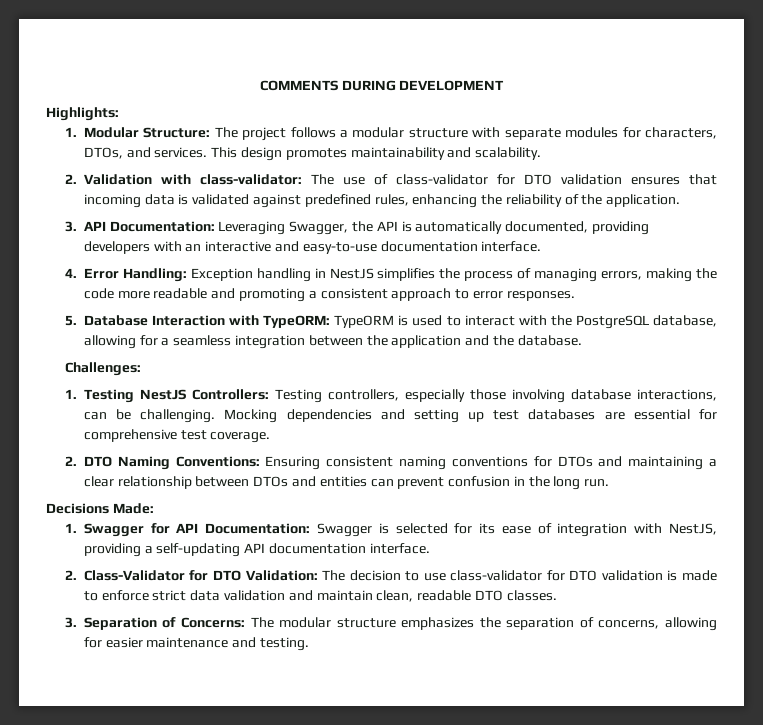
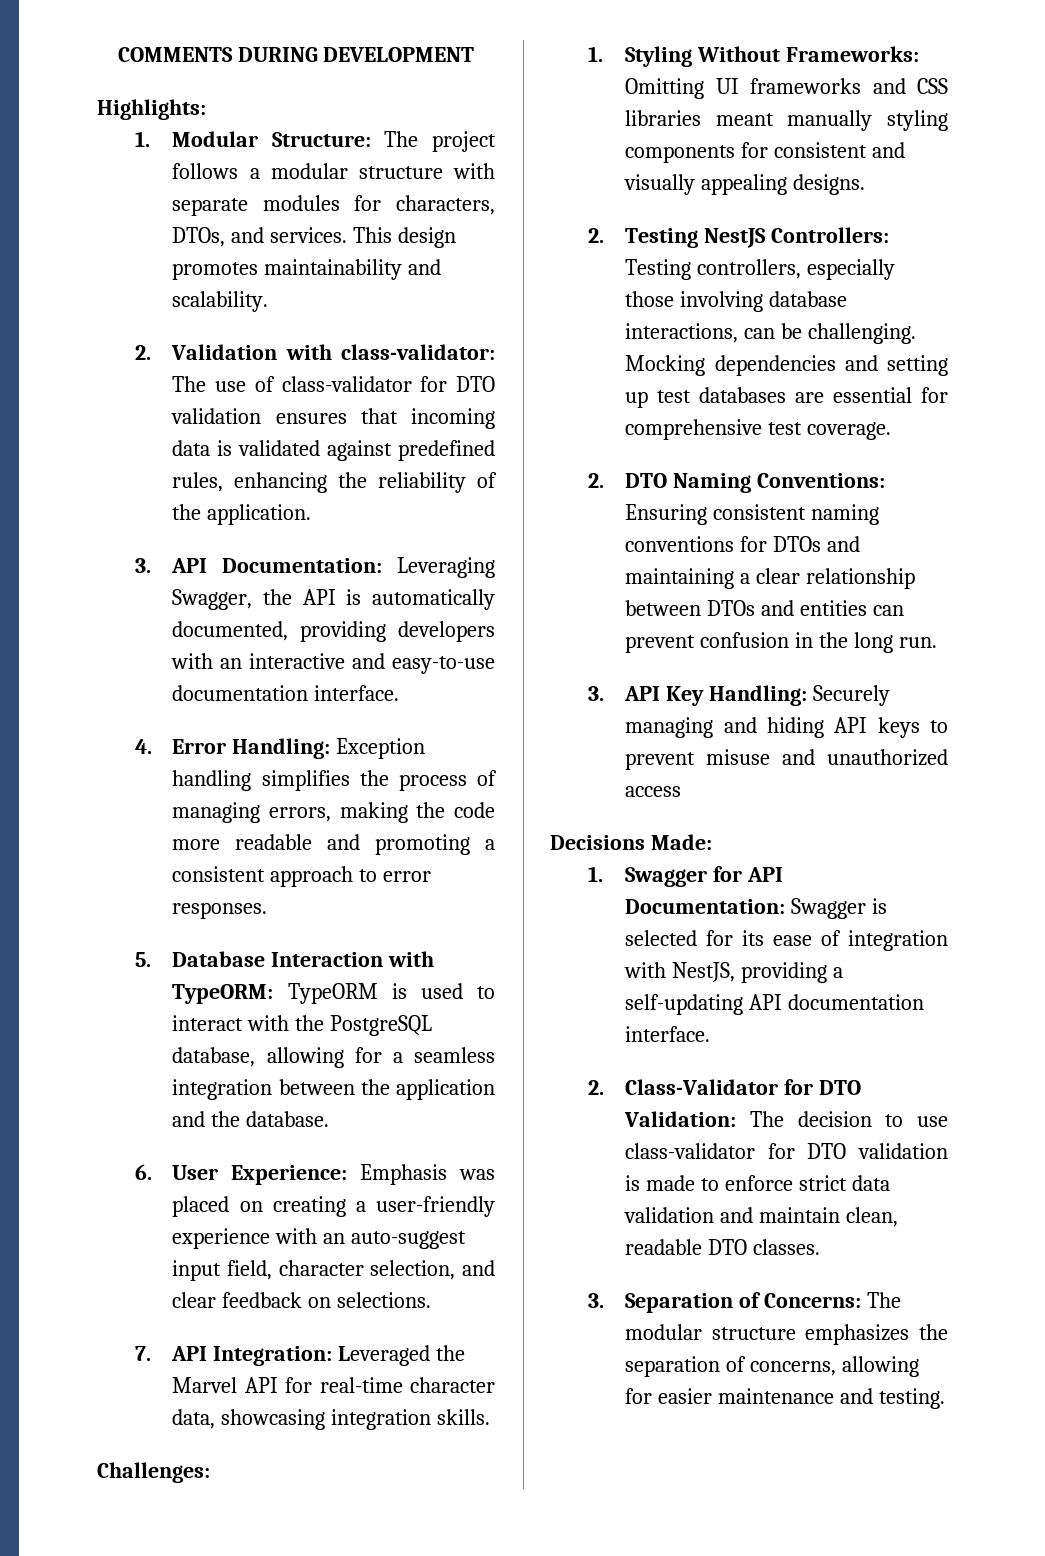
[314,268,374,279] in NestJS -> (252, 780) none
[64,362,141,376] [64,389,77,399] Challenges: // 1. -> [134,1164,495,1185] [172,1196,496,1217] [172,1228,467,1249] [172,1260,496,1281] [172,1292,432,1308] [134,1345,466,1366] [172,1377,496,1393] [172,1409,491,1430] [97,1462,210,1483] [587,46,920,67] [625,78,949,99] [625,110,948,131] [625,142,906,163] [624,174,866,195] [587,228,604,243] 6. User Experience: Emphasis was placed on creating a user-friendly experience with an auto-suggest input field, character selection, and clear feedback on selections. // 7. API Integration: Leveraged the Marvel API for real-time character data, showcasing integration skills. // Challenges: // 1. Styling Without Frameworks: Omitting UI frameworks and CSS libraries meant manually styling components for consistent and visually appealing designs. // 2.
(610, 483) none -> [587,685,891,706] [625,717,948,738] [625,749,948,770] [625,786,682,797] // 3. API Key Handling: Securely managing and hiding API keys to prevent misuse and unauthorized access

